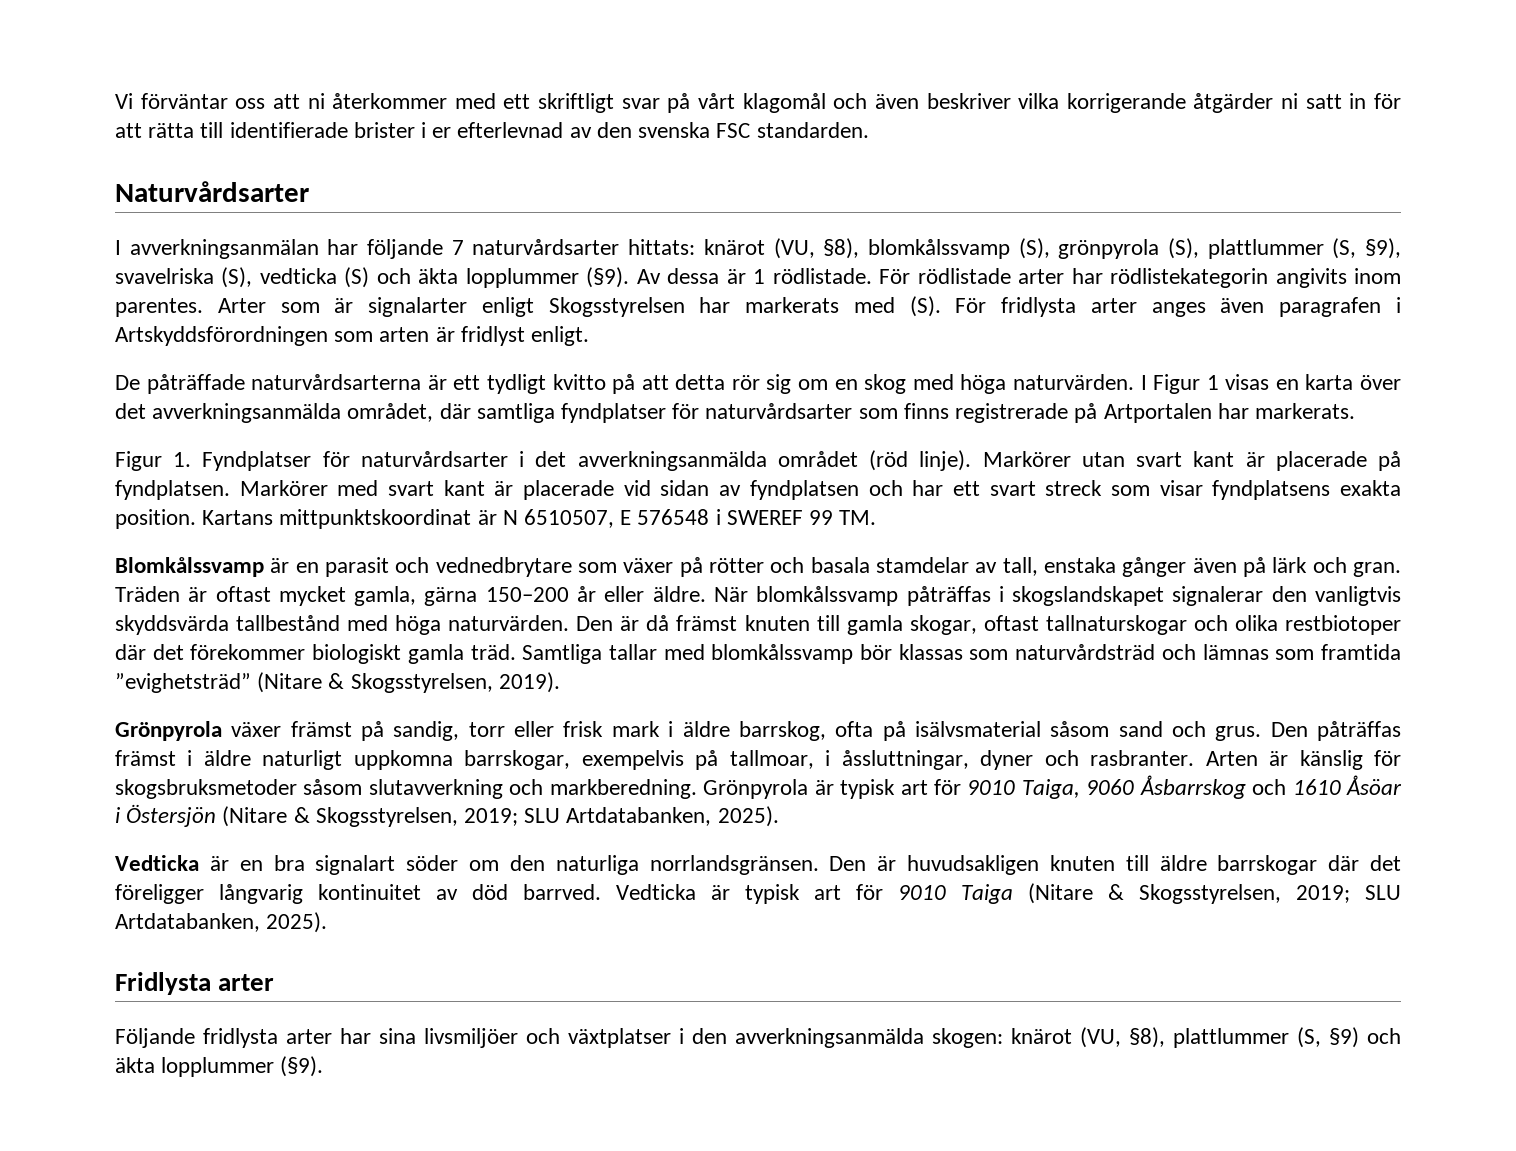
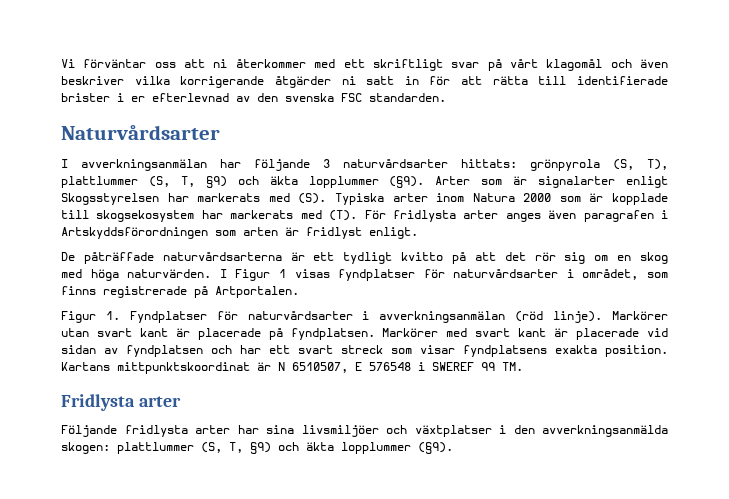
[451,240,464,255] 7 -> [323,159,330,168] 3
[703,238,1401,259] [115,267,1402,288] [115,298,203,317] knärot (VU, §8), blomkålssvamp (S), grönpyrola (S), plattlummer (S, §9), svavelriska (S), vedticka (S) och äkta lopplummer (§9). Av dessa är 1 rödlistade. För rödlistade arter har rödlistekategorin angivits inom parentes. -> [530,159,668,171] [61,176,425,188] grönpyrola (S, T), plattlummer (S, T, §9) och äkta lopplummer (§9).
(941, 306) none -> [334,193,668,205] [61,210,358,222] Typiska arter inom Natura 2000 som är kopplade till skogsekosystem har markerats med (T).
[675,374,726,390] detta -> [504,252,526,261] det
[1275,374,1401,390] [115,403,555,423] en karta över det avverkningsanmälda området, där samtliga -> (330, 273) none
(853, 411) none -> [566,269,639,280] i området,
[1103,403,1355,423] Artportalen har markerats. -> [215,286,299,298] Artportalen.
[535,451,858,471] det avverkningsanmälda området -> [379,311,506,323] avverkningsanmälan
[115,557,1401,577] [115,586,1401,606] [115,615,1401,635] [115,644,1402,664] [115,672,560,693] [115,721,1401,741] [115,750,1402,770] [115,775,1402,799] [115,804,779,827] [115,855,1401,875] [115,883,1401,904] [115,912,328,933] // Blomkålssvamp är en parasit och vednedbrytare som växer på rötter och basala stamdelar av tall, enstaka gånger även på lärk och gran. Träden är oftast mycket gamla, gärna 150–200 år eller äldre. När blomkålssvamp påträffas i skogslandskapet signalerar den vanligtvis skyddsvärda tallbestånd med höga naturvärden. Den är då främst knuten till gamla skogar, oftast tallnaturskogar och olika restbiotoper där det förekommer biologiskt gamla träd. Samtliga tallar med blomkålssvamp bör klassas som naturvårdsträd och lämnas som framtida ”evighetsträd” (Nitare & Skogsstyrelsen, 2019). // Grönpyrola växer främst på sandig, torr eller frisk mark i äldre barrskog, ofta på isälvsmaterial såsom sand och grus. Den påträffas främst i äldre naturligt uppkomna barrskogar, exempelvis på tallmoar, i åssluttningar, dyner och rasbranter. Arten är känslig för skogsbruksmetoder såsom slutavverkning och markberedning. Grönpyrola är typisk art för 9010 Taiga, 9060 Åsbarrskog och 1610 Åsöar i Östersjön (Nitare & Skogsstyrelsen, 2019; SLU Artdatabanken, 2025). // Vedticka är en bra signalart söder om den naturliga norrlandsgränsen. Den är huvudsakligen knuten till äldre barrskogar där det föreligger långvarig kontinuitet av död barrved. Vedticka är typisk art för 9010 Taiga (Nitare & Skogsstyrelsen, 2019; SLU Artdatabanken, 2025). -> (523, 366) none
[1011,1027,1321,1048] knärot (VU, §8), plattlummer (S, -> [117,442,243,454] plattlummer (S, T,

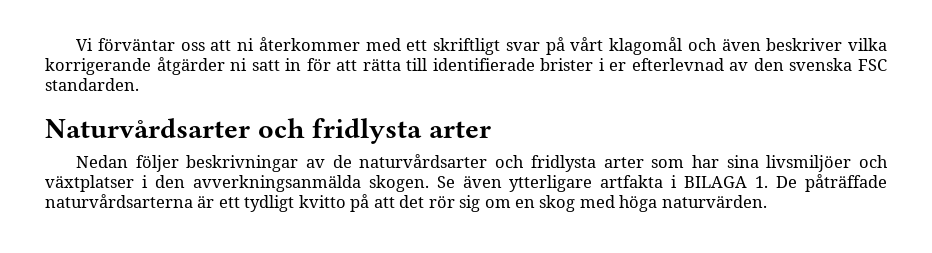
[61,159,668,171] [61,176,669,188] [61,193,668,205] [61,210,668,222] [61,227,418,239] // I avverkningsanmälan har följande 3 naturvårdsarter hittats: grönpyrola (S, T), plattlummer (S, T, §9) och äkta lopplummer (§9). Arter som är signalarter enligt Skogsstyrelsen har markerats med (S). Typiska arter inom Natura 2000 som är kopplade till skogsekosystem har markerats med (T). För fridlysta arter anges även paragrafen i Artskyddsförordningen som arten är fridlyst enligt. // -> [257,118,492,144] [76,154,888,172] [45,175,769,192] och fridlysta arter // Nedan följer beskrivningar av de naturvårdsarter och fridlysta arter som har sina livsmiljöer och växtplatser i den avverkningsanmälda skogen. Se även ytterligare artfakta i BILAGA 1.
[219,269,668,281] [61,286,299,298] [61,311,669,323] [61,328,668,340] [61,345,668,357] [61,362,523,374] [61,394,181,411] [61,425,668,437] [61,442,453,454] I Figur 1 visas fyndplatser för naturvårdsarter i området, som finns registrerade på Artportalen. // Figur 1. Fyndplatser för naturvårdsarter i avverkningsanmälan (röd linje). Markörer utan svart kant är placerade på fyndplatsen. Markörer med svart kant är placerade vid sidan av fyndplatsen och har ett svart streck som visar fyndplatsens exakta position. Kartans mittpunktskoordinat är N 6510507, E 576548 i SWEREF 99 TM. // Fridlysta arter // Följande fridlysta arter har sina livsmiljöer och växtplatser i den avverkningsanmälda skogen: plattlummer (S, T, §9) och äkta lopplummer (§9). -> (767, 201) none

